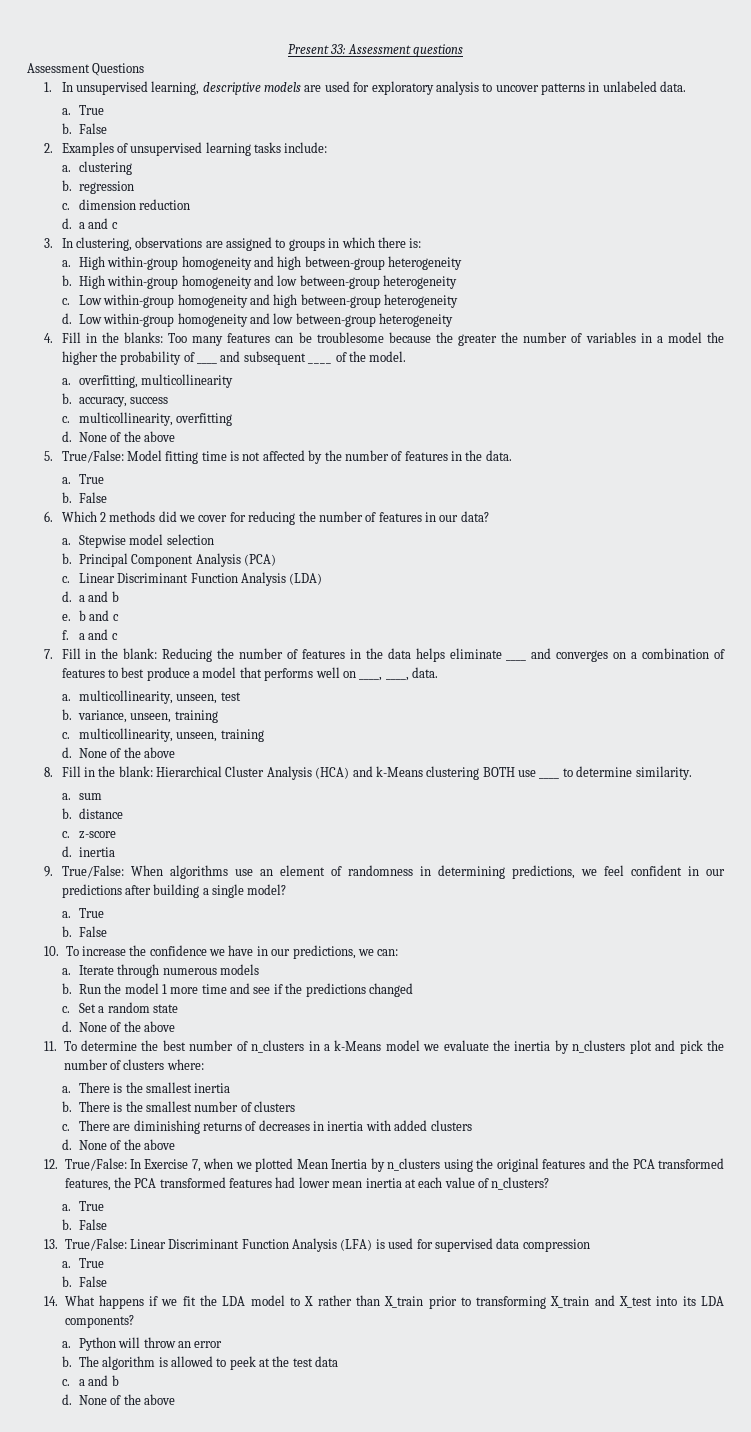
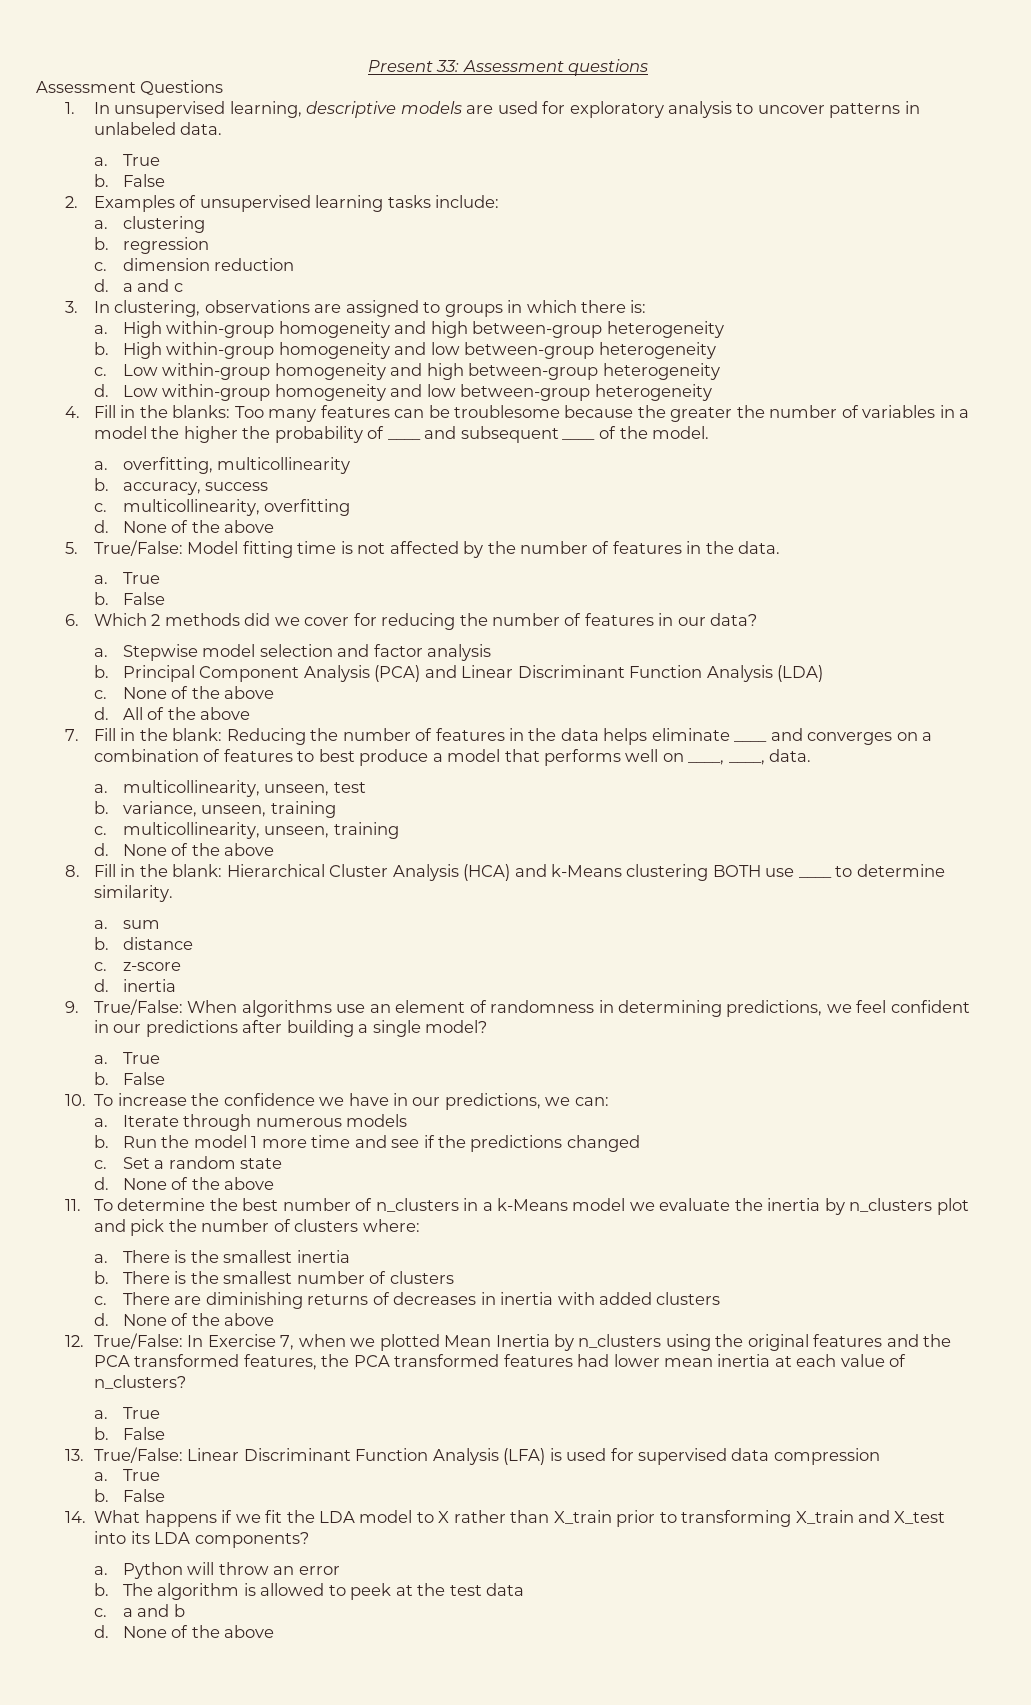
(214, 539) none -> [337,644,492,661] and factor analysis
[61,576,70,583] // c. -> [424,665,457,678] and
[61,591,119,602] [61,610,119,621] [61,629,118,640] d. a and b // e. b and c // f. a and c -> [93,686,275,699] [93,707,251,720] c. None of the above // d. All of the above

